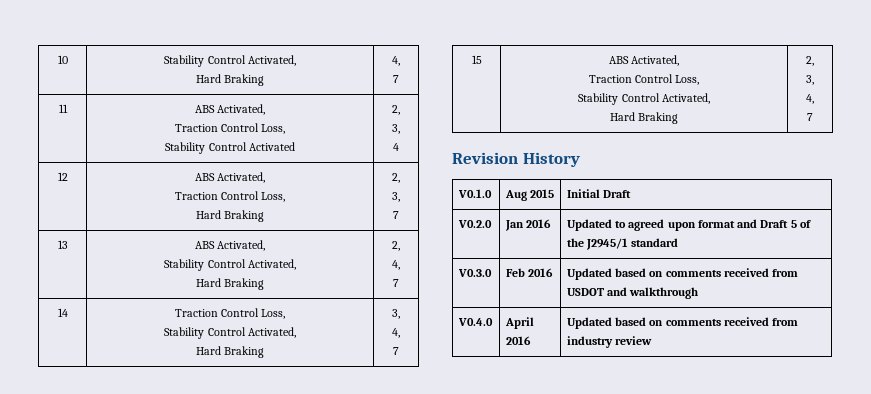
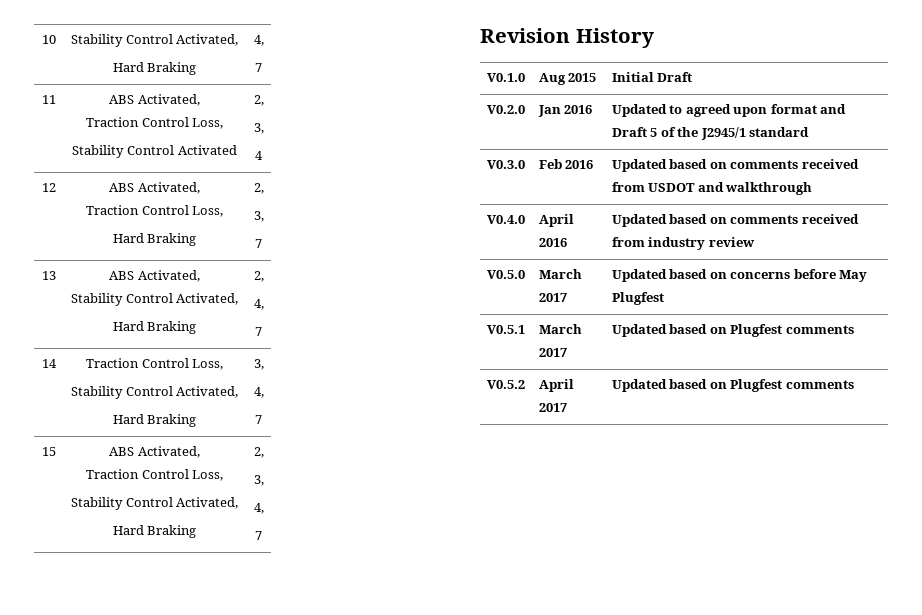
(653, 340) none -> [486,270,525,279] [538,269,582,279] [538,293,567,302] [611,269,868,282] [611,292,664,305] [486,325,525,334] [538,324,582,334] [538,348,567,357] [611,324,854,337] [486,380,525,389] [538,379,574,392] [538,403,567,412] [611,379,854,392] // V0.5.0 | March 2017 | Updated based on concerns before May Plugfest // V0.5.1 | March 2017 | Updated based on Plugfest comments // V0.5.2 | April 2017 | Updated based on Plugfest comments

